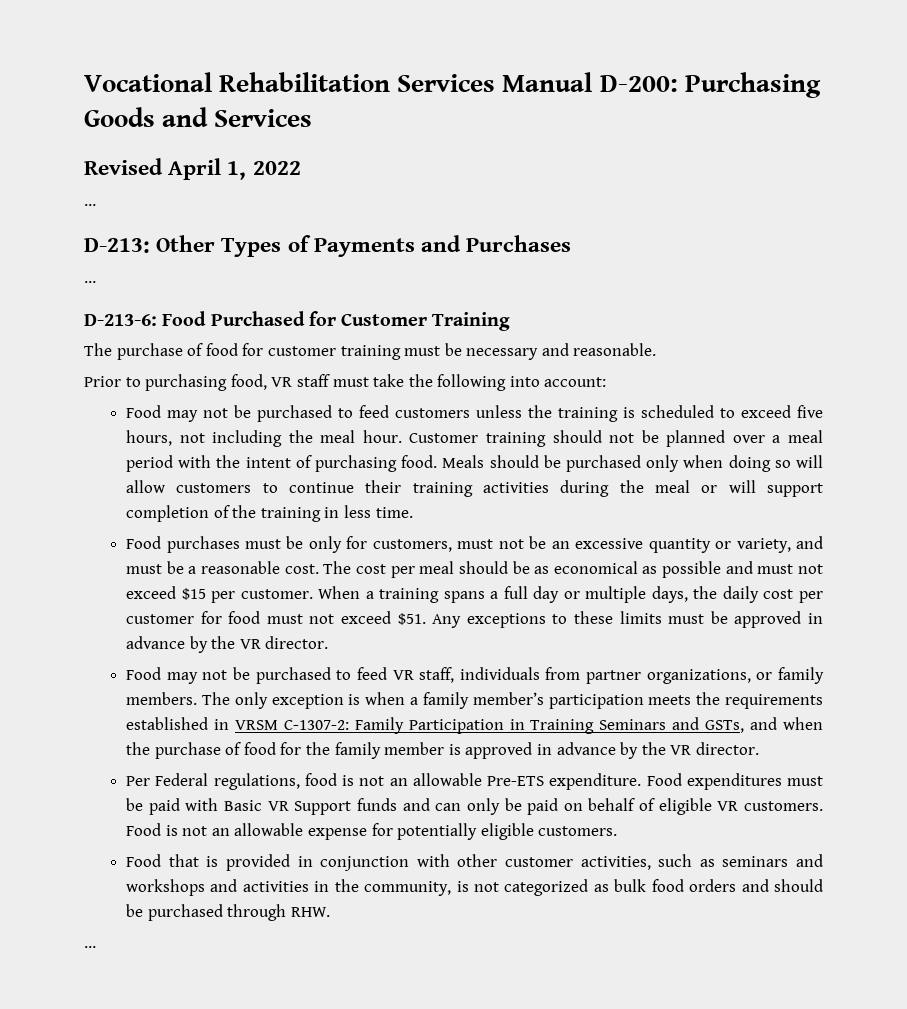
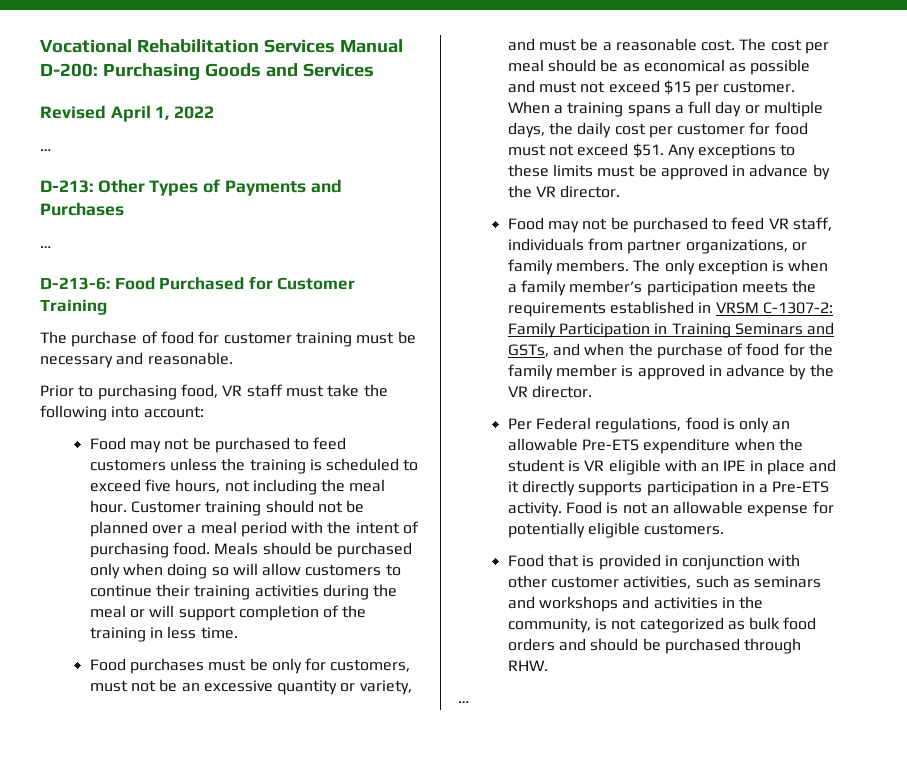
[359,776,385,786] not -> [739,417,770,433] only
[549,773,823,790] [126,798,824,815] expenditure. Food expenditures must be paid with Basic VR Support funds and can only be paid on behalf of eligible VR customers. -> [643,438,803,454] [507,459,837,475] [507,480,830,496] [507,502,562,517] expenditure when the student is VR eligible with an IPE in place and it directly supports participation in a Pre-ETS activity.

